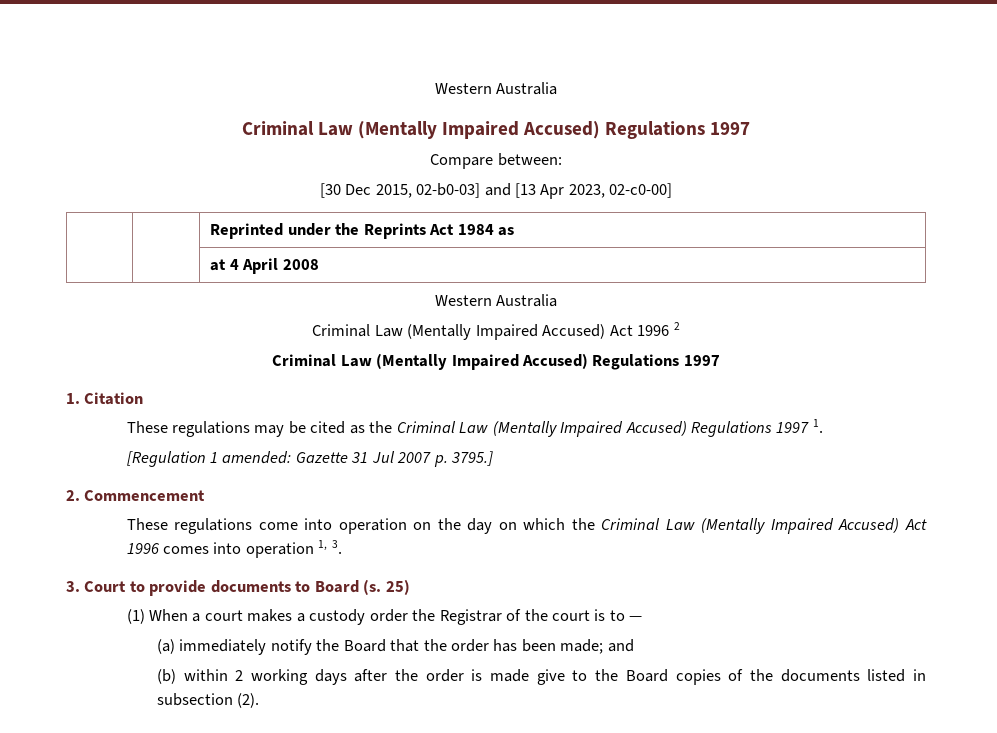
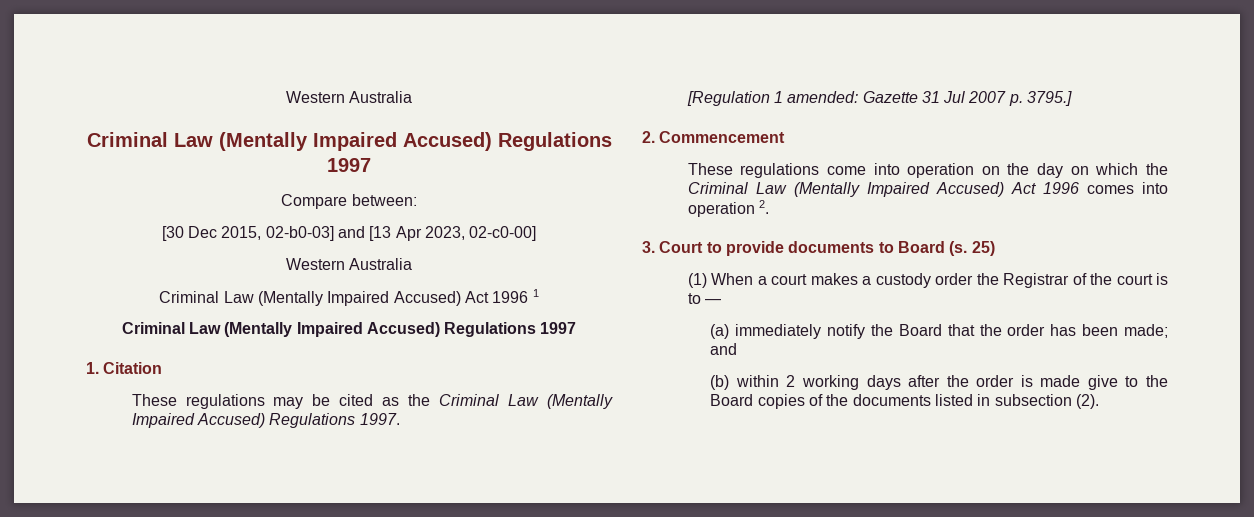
[210,223,515,239] [210,258,319,274] // | | Reprinted under the Reprints Act 1984 as // | | at 4 April 2008 -> (537, 233) none
[673,322,680,330] 2 -> [532,289,539,297] 1
[776,419,823,433] 1997 1. -> [359,413,400,425] 1997.
[318,540,342,554] 1, 3. -> [758,200,769,214] 2.

